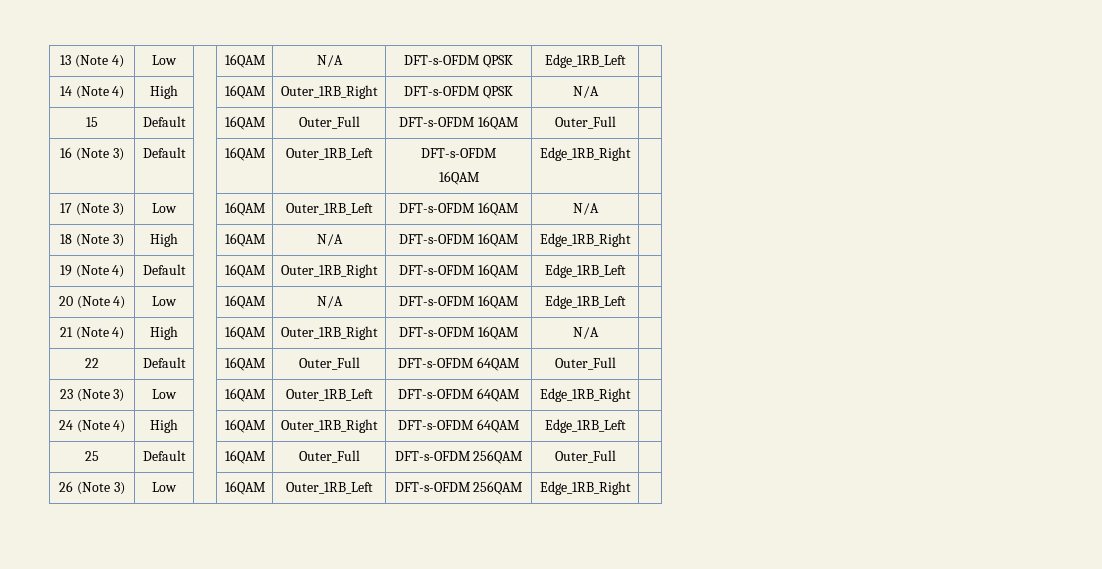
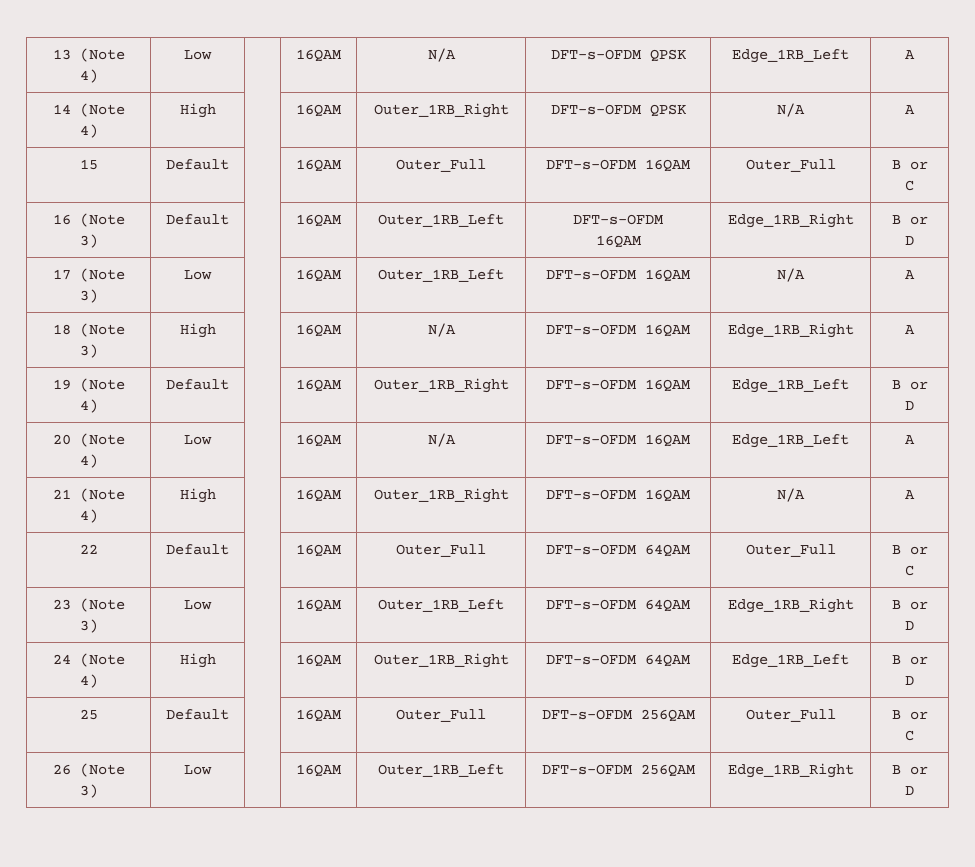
(626, 61) none -> [905,50,915,59] A
(599, 92) none -> [905,105,915,114] A
(616, 122) none -> [891,160,928,170] [905,180,914,191] B or C
(631, 154) none -> [891,215,928,225] [905,236,914,245] B or D
(599, 209) none -> [905,270,915,279] A
(631, 240) none -> [905,325,915,334] A
(626, 271) none -> [891,380,928,390] [905,401,914,410] B or D
(626, 302) none -> [905,435,915,444] A
(599, 333) none -> [905,490,915,499] A
(616, 363) none -> [891,545,928,555] [905,565,914,576] B or C
(631, 395) none -> [891,600,928,610] [905,621,914,630] B or D
(626, 426) none -> [891,655,928,665] [905,676,914,685] B or D
(616, 456) none -> [891,710,928,720] [905,730,914,741] B or C
(631, 488) none -> [891,765,928,775] [905,786,914,795] B or D

